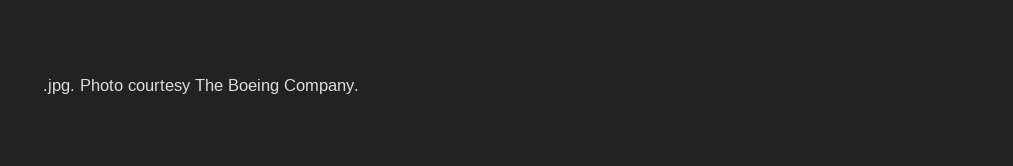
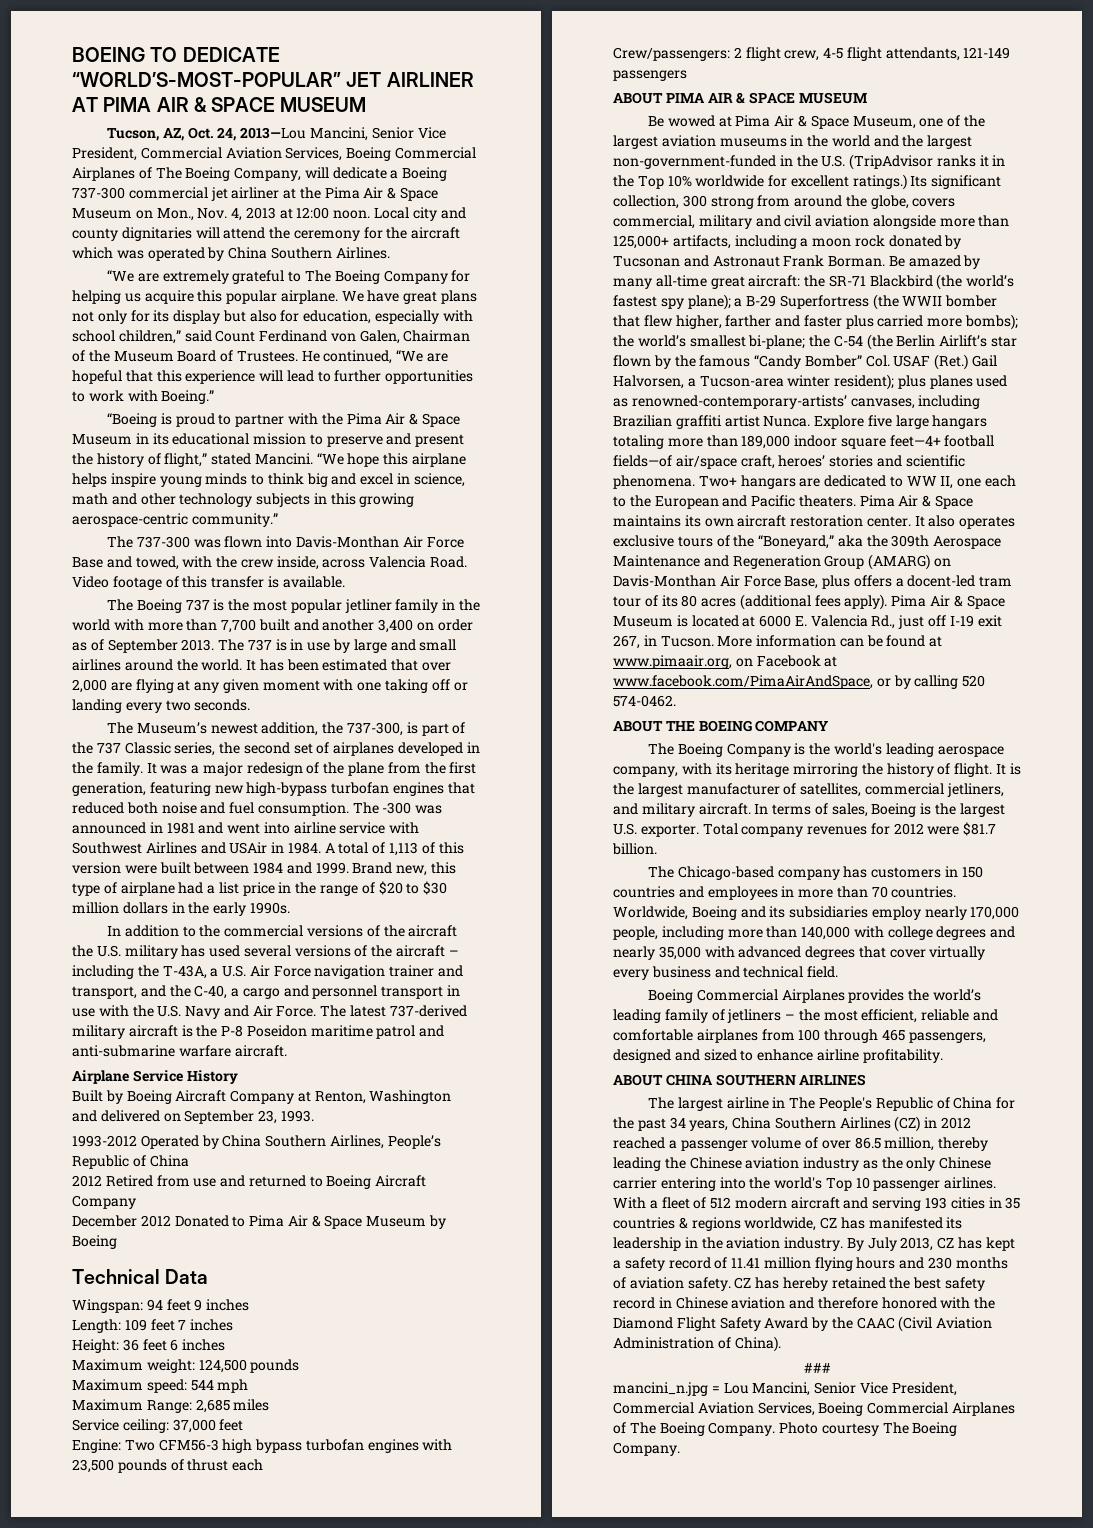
[43,79,75,94] .jpg. -> [72,47,280,62] [72,72,474,87] [72,97,367,112] [107,127,446,141] [72,147,476,161] [72,167,448,181] [72,187,439,201] [72,207,466,221] [72,227,461,241] [72,247,390,261] [107,270,471,284] [72,290,478,304] [72,310,473,324] [72,330,471,344] [72,350,449,364] [72,370,474,384] [72,390,215,404] [107,413,460,427] [72,433,465,447] [72,453,467,467] [72,473,465,487] [72,493,415,507] [72,513,278,527] [107,536,464,548] [72,556,468,570] [72,576,345,590] [107,599,480,613] [72,619,473,633] [72,639,457,653] [72,659,452,671] [72,679,468,693] [72,699,251,713] [107,722,466,736] [72,742,480,756] [72,762,477,776] [72,782,475,796] [72,802,443,816] [72,822,420,834] [72,842,464,856] [72,862,457,876] [72,881,448,896] [72,902,290,916] [107,925,458,937] [72,945,459,959] [72,965,464,979] [72,985,461,999] [72,1005,467,1019] [72,1025,445,1039] [72,1045,287,1057] [72,1070,238,1084] [72,1090,452,1104] [72,1110,314,1124] [72,1135,441,1149] [72,1155,189,1169] [72,1175,427,1189] [72,1195,136,1209] [72,1215,447,1229] [72,1235,117,1249] [72,1269,209,1284] [72,1299,250,1313] [72,1319,234,1333] [72,1339,226,1353] [72,1359,300,1373] [72,1379,249,1393] [72,1399,270,1413] [72,1419,244,1433] [72,1439,453,1453] [72,1459,264,1473] [613,47,1011,61] [613,70,687,81] [613,92,867,104] [648,115,985,129] [613,135,973,149] [613,154,1006,170] [613,174,1002,190] [613,195,956,209] [613,215,1010,229] [613,235,962,249] [613,255,981,269] [613,274,1015,290] [613,294,998,310] [613,314,1019,330] [613,334,1018,350] [613,354,998,370] [613,374,1008,390] [613,395,981,409] [613,415,988,429] [613,435,995,449] [613,455,965,469] [613,475,1017,489] [613,495,974,509] [613,515,1016,529] [613,535,1002,549] [613,554,951,570] [613,575,1013,589] [613,594,1005,610] [613,615,1002,629] [613,635,943,649] [613,655,838,669] [613,675,986,689] [613,695,676,707] [613,720,830,732] [648,743,1004,757] [613,763,1021,777] [613,783,1004,797] [613,803,1005,817] [613,822,997,837] [612,843,657,855] [648,866,983,880] [613,886,957,900] [613,906,1020,920] [613,926,1016,940] [613,946,986,960] [613,966,839,980] [648,989,982,1003] [613,1009,999,1023] [613,1029,986,1043] [613,1049,943,1063] [613,1074,867,1086] [648,1097,1016,1111] [613,1116,972,1132] [613,1137,989,1151] [613,1157,992,1171] [613,1177,997,1191] [613,1197,1021,1211] [613,1217,963,1231] [613,1237,1015,1251] [613,1257,1008,1271] [613,1277,986,1291] [613,1297,996,1309] [613,1316,993,1332] [613,1336,781,1352] [803,1363,831,1373] [613,1382,957,1396] [613,1402,1015,1416] [613,1422,776,1436] BOEING TO DEDICATE “WORLD’S-MOST-POPULAR” JET AIRLINER AT PIMA AIR & SPACE MUSEUM // Tucson, AZ, Oct. 24, 2013—Lou Mancini, Senior Vice President, Commercial Aviation Services, Boeing Commercial Airplanes of The Boeing Company, will dedicate a Boeing 737-300 commercial jet airliner at the Pima Air & Space Museum on Mon., Nov. 4, 2013 at 12:00 noon. Local city and county dignitaries will attend the ceremony for the aircraft which was operated by China Southern Airlines. // “We are extremely grateful to The Boeing Company for helping us acquire this popular airplane. We have great plans not only for its display but also for education, especially with school children,” said Count Ferdinand von Galen, Chairman of the Museum Board of Trustees. He continued, “We are hopeful that this experience will lead to further opportunities to work with Boeing.” // “Boeing is proud to partner with the Pima Air & Space Museum in its educational mission to preserve and present the history of flight,” stated Mancini. “We hope this airplane helps inspire young minds to think big and excel in science, math and other technology subjects in this growing aerospace-centric community.” // The 737-300 was flown into Davis-Monthan Air Force Base and towed, with the crew inside, across Valencia Road. Video footage of this transfer is available. // The Boeing 737 is the most popular jetliner family in the world with more than 7,700 built and another 3,400 on order as of September 2013. The 737 is in use by large and small airlines around the world. It has been estimated that over 2,000 are flying at any given moment with one taking off or landing every two seconds. // The Museum’s newest addition, the 737-300, is part of the 737 Classic series, the second set of airplanes developed in the family. It was a major redesign of the plane from the first generation, featuring new high-bypass turbofan engines that reduced both noise and fuel consumption. The -300 was announced in 1981 and went into airline service with Southwest Airlines and USAir in 1984. A total of 1,113 of this version were built between 1984 and 1999. Brand new, this type of airplane had a list price in the range of $20 to $30 million dollars in the early 1990s. // In addition to the commercial versions of the aircraft the U.S. military has used several versions of the aircraft – including the T-43A, a U.S. Air Force navigation trainer and transport, and the C-40, a cargo and personnel transport in use with the U.S. Navy and Air Force. The latest 737-derived military aircraft is the P-8 Poseidon maritime patrol and anti-submarine warfare aircraft. // Airplane Service History // Built by Boeing Aircraft Company at Renton, Washington and delivered on September 23, 1993. // 1993-2012 Operated by China Southern Airlines, People’s Republic of China // 2012 Retired from use and returned to Boeing Aircraft Company // December 2012 Donated to Pima Air & Space Museum by Boeing // Technical Data // Wingspan: 94 feet 9 inches // Length: 109 feet 7 inches // Height: 36 feet 6 inches // Maximum weight: 124,500 pounds // Maximum speed: 544 mph // Maximum Range: 2,685 miles // Service ceiling: 37,000 feet // Engine: Two CFM56-3 high bypass turbofan engines with 23,500 pounds of thrust each // Crew/passengers: 2 flight crew, 4-5 flight attendants, 121-149 passengers // ABOUT PIMA AIR & SPACE MUSEUM // Be wowed at Pima Air & Space Museum, one of the largest aviation museums in the world and the largest non-government-funded in the U.S. (TripAdvisor ranks it in the Top 10% worldwide for excellent ratings.) Its significant collection, 300 strong from around the globe, covers commercial, military and civil aviation alongside more than 125,000+ artifacts, including a moon rock donated by Tucsonan and Astronaut Frank Borman. Be amazed by many all-time great aircraft: the SR-71 Blackbird (the world’s fastest spy plane); a B-29 Superfortress (the WWII bomber that flew higher, farther and faster plus carried more bombs); the world’s smallest bi-plane; the C-54 (the Berlin Airlift’s star flown by the famous “Candy Bomber” Col. USAF (Ret.) Gail Halvorsen, a Tucson-area winter resident); plus planes used as renowned-contemporary-artists’ canvases, including Brazilian graffiti artist Nunca. Explore five large hangars totaling more than 189,000 indoor square feet—4+ football fields—of air/space craft, heroes’ stories and scientific phenomena. Two+ hangars are dedicated to WW II, one each to the European and Pacific theaters. Pima Air & Space maintains its own aircraft restoration center. It also operates exclusive tours of the “Boneyard,” aka the 309th Aerospace Maintenance and Regeneration Group (AMARG) on Davis-Monthan Air Force Base, plus offers a docent-led tram tour of its 80 acres (additional fees apply). Pima Air & Space Museum is located at 6000 E. Valencia Rd., just off I-19 exit 267, in Tucson. More information can be found at www.pimaair.org, on Facebook at www.facebook.com/PimaAirAndSpace, or by calling 520 574-0462. // ABOUT THE BOEING COMPANY // The Boeing Company is the world's leading aerospace company, with its heritage mirroring the history of flight. It is the largest manufacturer of satellites, commercial jetliners, and military aircraft. In terms of sales, Boeing is the largest U.S. exporter. Total company revenues for 2012 were $81.7 billion. // The Chicago-based company has customers in 150 countries and employees in more than 70 countries. Worldwide, Boeing and its subsidiaries employ nearly 170,000 people, including more than 140,000 with college degrees and nearly 35,000 with advanced degrees that cover virtually every business and technical field. // Boeing Commercial Airplanes provides the world’s leading family of jetliners – the most efficient, reliable and comfortable airplanes from 100 through 465 passengers, designed and sized to enhance airline profitability. // ABOUT CHINA SOUTHERN AIRLINES // The largest airline in The People's Republic of China for the past 34 years, China Southern Airlines (CZ) in 2012 reached a passenger volume of over 86.5 million, thereby leading the Chinese aviation industry as the only Chinese carrier entering into the world's Top 10 passenger airlines. With a fleet of 512 modern aircraft and serving 193 cities in 35 countries & regions worldwide, CZ has manifested its leadership in the aviation industry. By July 2013, CZ has kept a safety record of 11.41 million flying hours and 230 months of aviation safety. CZ has hereby retained the best safety record in Chinese aviation and therefore honored with the Diamond Flight Safety Award by the CAAC (Civil Aviation Administration of China). // ### // mancini_n.jpg = Lou Mancini, Senior Vice President, Commercial Aviation Services, Boeing Commercial Airplanes of The Boeing Company.

